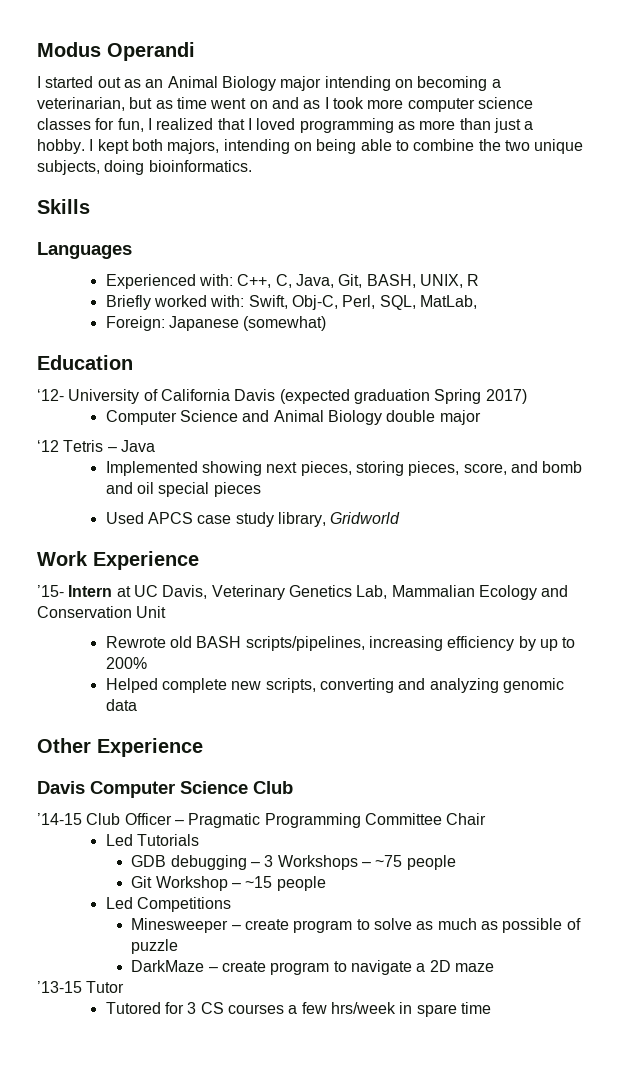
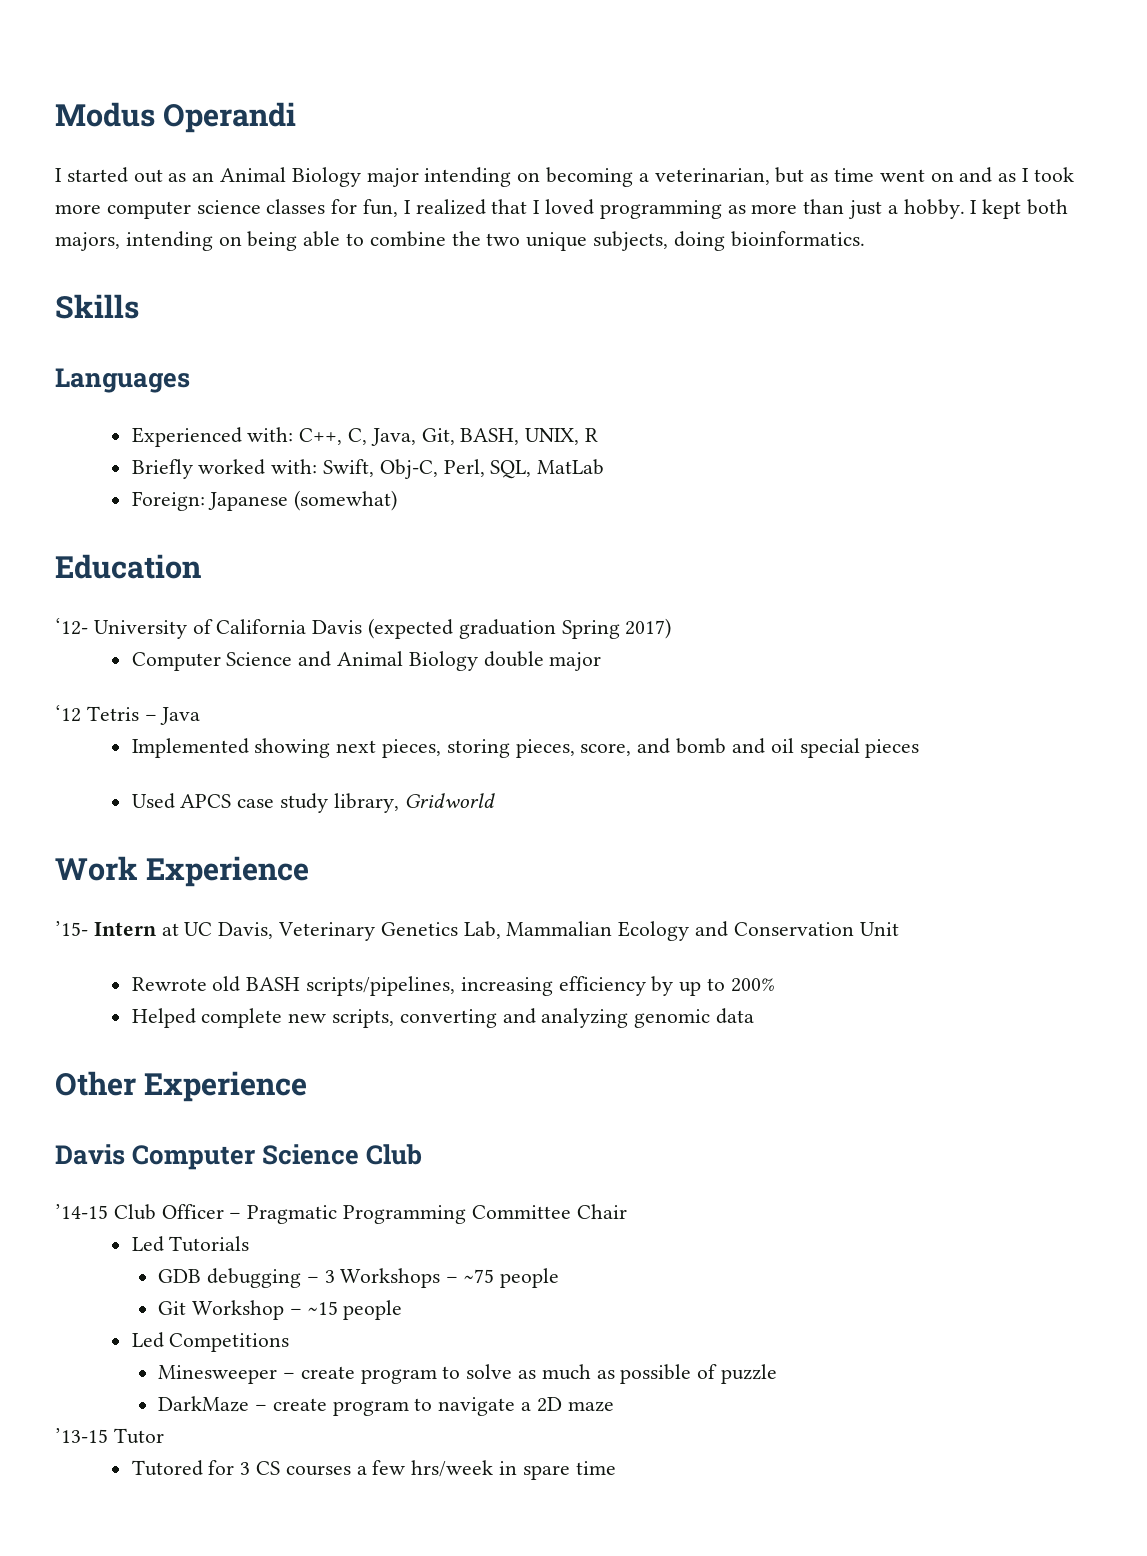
[419,295,477,309] MatLab, -> [537,459,605,475] MatLab

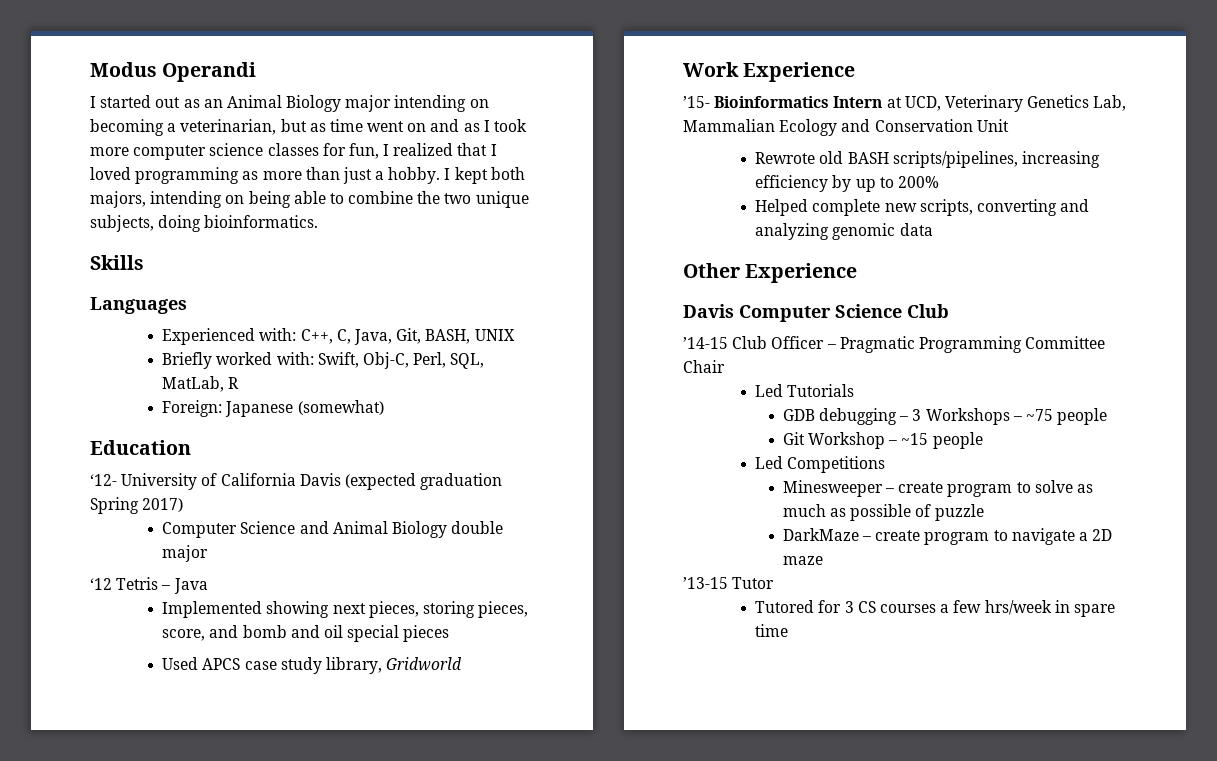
[525,428,599,445] UNIX, R -> [474,329,515,341] UNIX
[537,459,605,475] MatLab -> [162,376,240,392] MatLab, R
(88, 928) none -> [714,96,830,108] Bioinformatics
[184,922,274,939] UC Davis, -> [904,96,941,111] UCD,

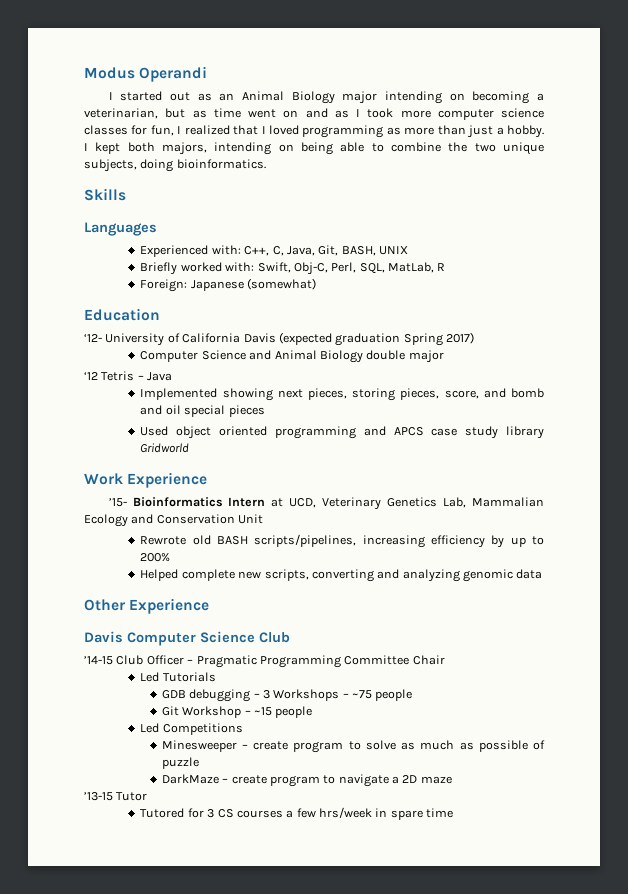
(199, 663) none -> [176,426,386,439] object oriented programming and
[326,657,383,674] library, -> [506,426,544,439] library

